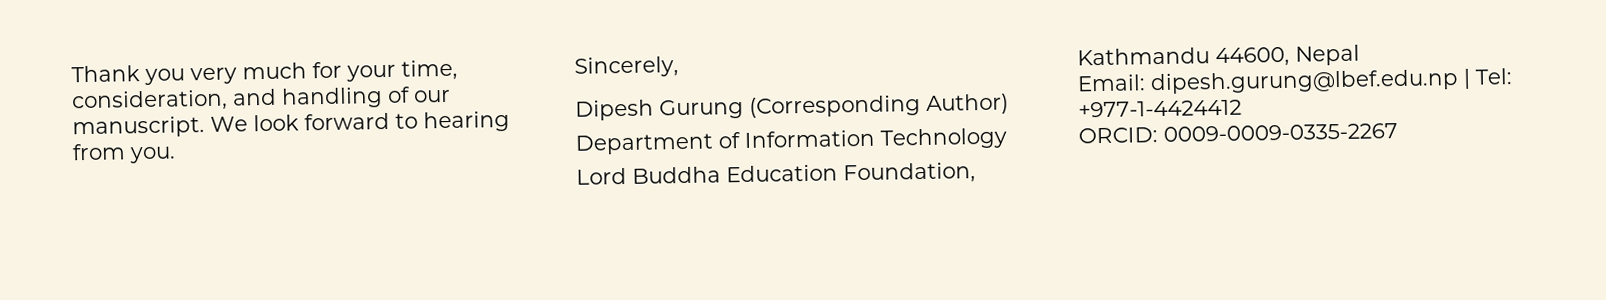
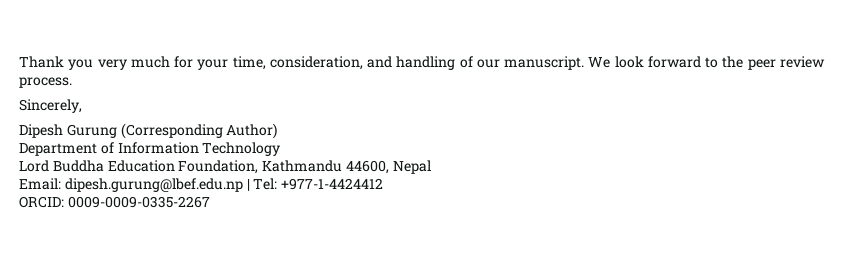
[423,110,510,133] [72,143,176,164] hearing from you. -> [722,56,826,70] [19,77,72,88] the peer review process.

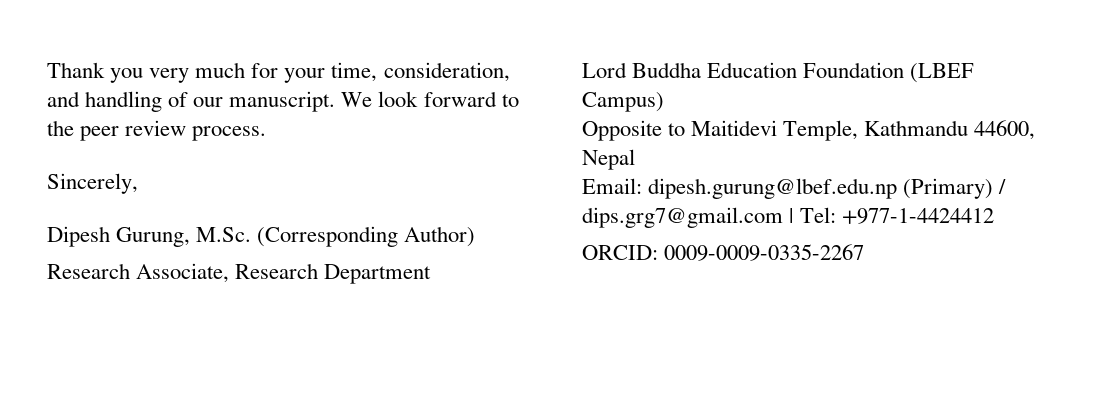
[66,124,117,138] Gurung -> [116,227,252,247] Gurung, M.Sc.
[19,142,281,156] Department of Information Technology -> [47,263,432,284] Research Associate, Research Department
[178,160,259,174] Foundation, -> [803,62,975,83] [582,92,664,112] [582,120,859,141] Foundation (LBEF Campus) // Opposite to Maitidevi Temple,
(243, 185) none -> [903,178,1007,199] [582,207,783,228] (Primary) / dips.grg7@gmail.com

